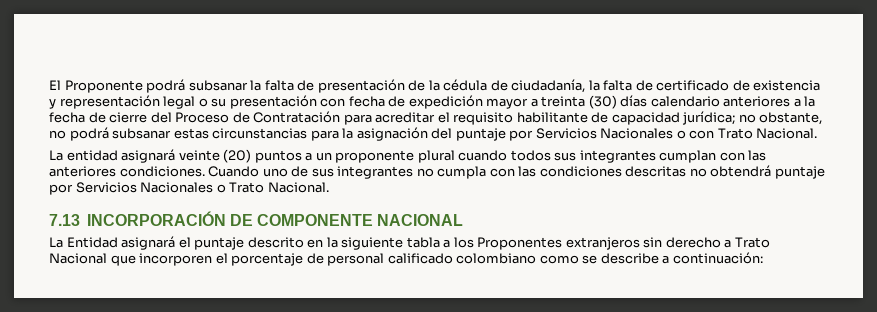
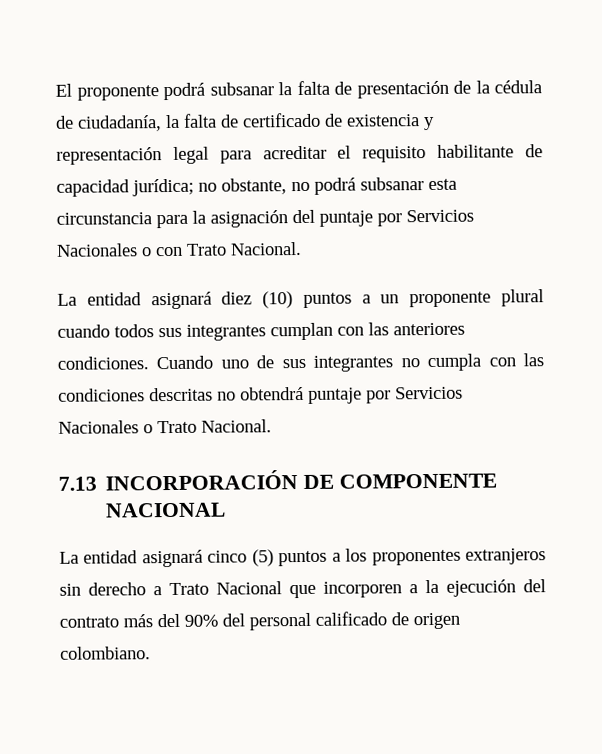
[64,80,143,93] Proponente -> [76,85,159,101] proponente
[198,95,816,109] [49,111,341,123] o su presentación con fecha de expedición mayor a treinta (30) días calendario anteriores a la fecha de cierre del Proceso de Contratación -> (209, 155) none
[173,128,308,139] estas circunstancias -> [428,178,457,191] [56,212,152,225] esta circunstancia
[178,149,252,163] veinte (20) -> [221,291,294,309] diez (10)
[66,236,440,250] Entidad asignará el puntaje descrito en la siguiente tabla -> [83,549,328,568] entidad asignará cinco (5) puntos
[477,237,563,250] Proponentes -> [371,549,461,566] proponentes
[215,252,763,266] el porcentaje de personal calificado colombiano como se describe a continuación: -> [409,579,546,597] [59,611,460,631] [60,646,151,660] a la ejecución del contrato más del 90% del personal calificado de origen colombiano.

